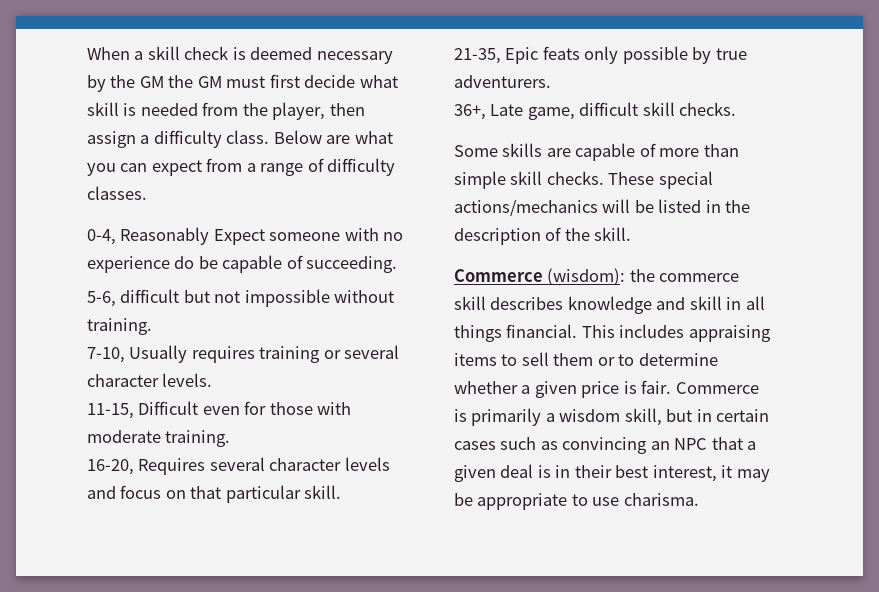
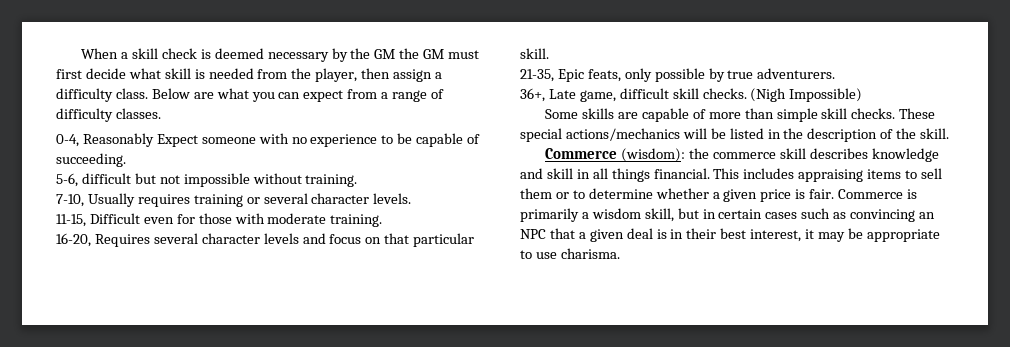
[174,256,195,269] do -> [381,135,394,144] to
[542,46,580,60] feats -> [587,69,621,82] feats,
(737, 109) none -> [750,88,863,102] (Nigh Impossible)

